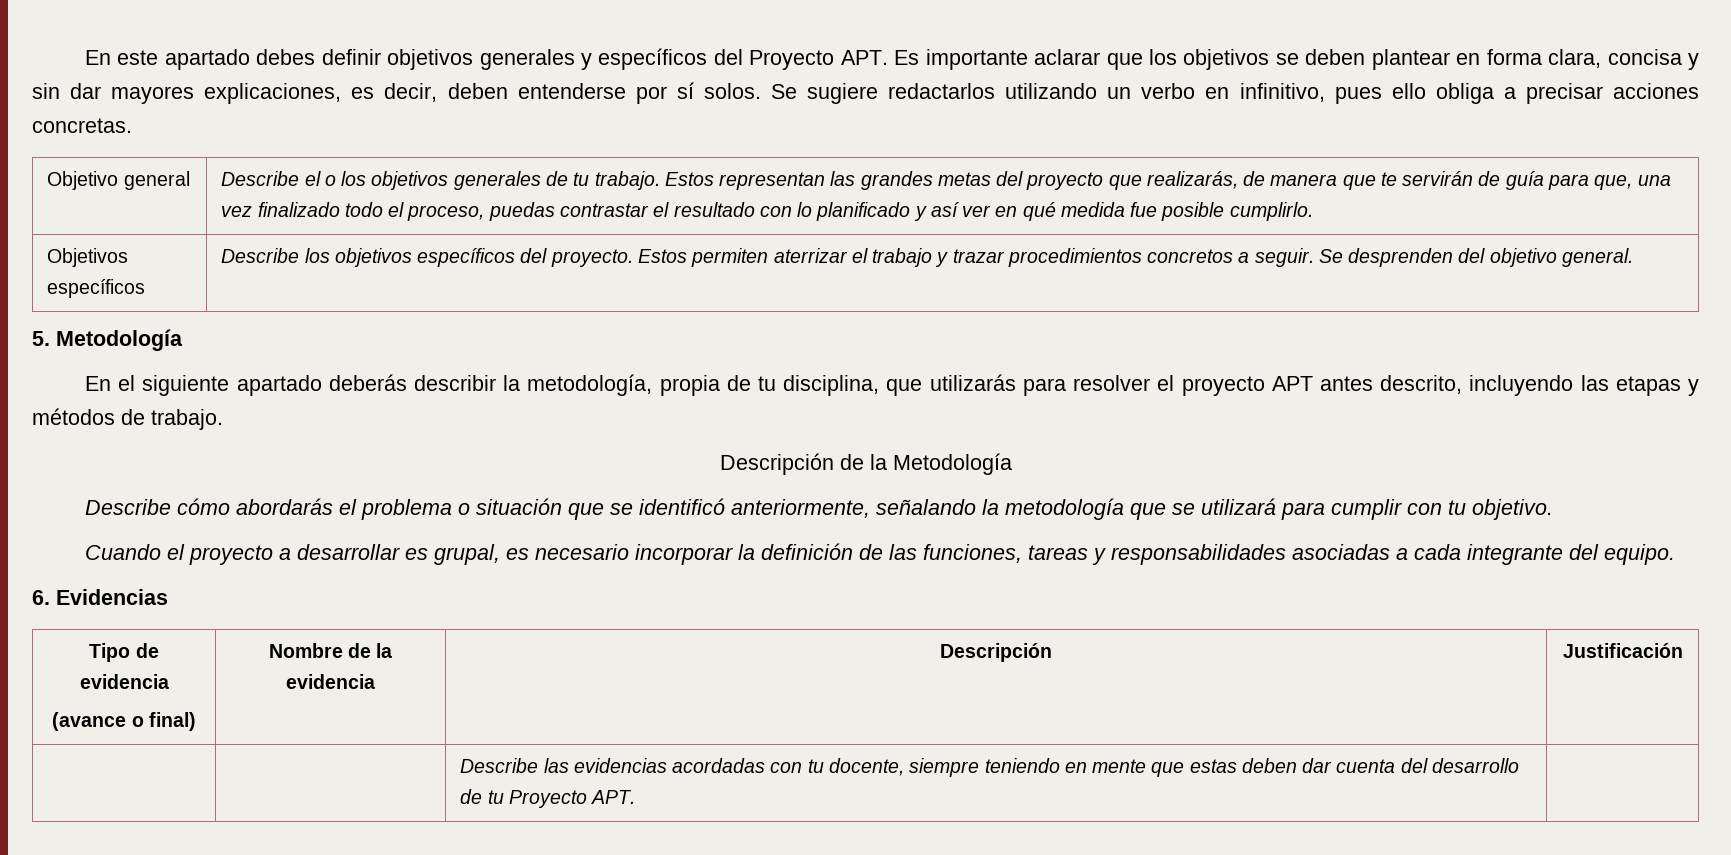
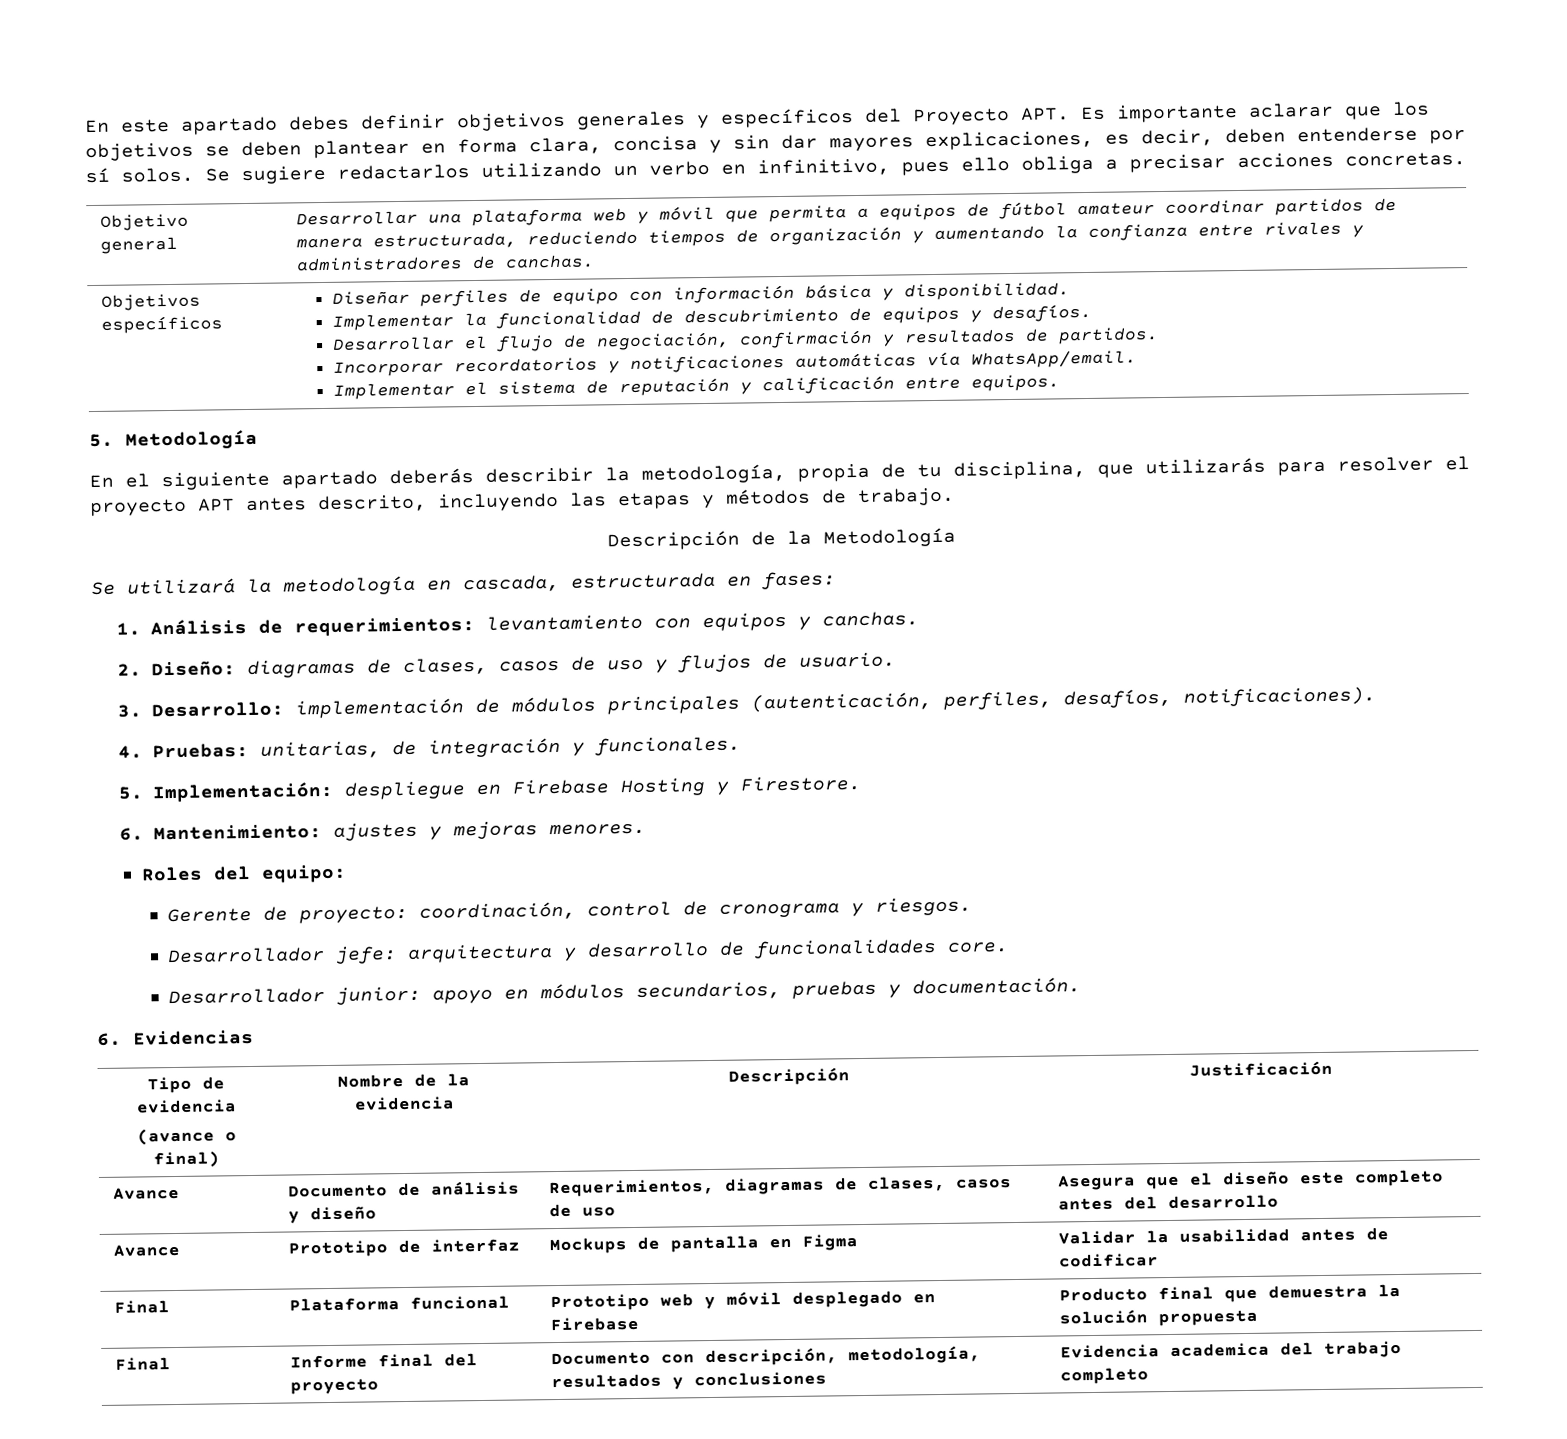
[221,171,1671,190] [221,202,1313,221] [47,248,129,267] [47,279,146,298] [221,248,1633,267] Describe el o los objetivos generales de tu trabajo. Estos representan las grandes metas del proyecto que realizarás, de manera que te servirán de guía para que, una vez finalizado todo el proceso, puedas contrastar el resultado con lo planificado y así ver en qué medida fue posible cumplirlo. // Objetivos específicos | Describe los objetivos específicos del proyecto. Estos permiten aterrizar el trabajo y trazar procedimientos concretos a seguir. Se desprenden del objetivo general. -> [296,197,1398,227] [296,221,1365,250] [296,254,596,272] [101,293,202,311] [101,315,224,334] [331,282,1070,307] [331,303,1092,331] [331,327,1159,352] [332,350,1137,377] [332,374,1060,400] Desarrollar una plataforma web y móvil que permita a equipos de fútbol amateur coordinar partidos de manera estructurada, reduciendo tiempos de organización y aumentando la confianza entre rivales y administradores de canchas. // Objetivos específicos | Diseñar perfiles de equipo con información básica y disponibilidad. // Implementar la funcionalidad de descubrimiento de equipos y desafíos. // Desarrollar el flujo de negociación, confirmación y resultados de partidos. // Incorporar recordatorios y notificaciones automáticas vía WhatsApp/email. // Implementar el sistema de reputación y calificación entre equipos.
[84,498,1553,520] [84,543,1675,565] Describe cómo abordarás el problema o situación que se identificó anteriormente, señalando la metodología que se utilizará para cumplir con tu objetivo. // Cuando el proyecto a desarrollar es grupal, es necesario incorporar la definición de las funciones, tareas y responsabilidades asociadas a cada integrante del equipo. -> [91,571,836,596] [116,611,920,637] [117,652,897,679] [117,686,1377,719] [118,736,742,759] [118,775,862,803] [119,821,647,841] [140,864,347,883] [167,897,973,924] [167,939,1010,964] [168,977,1082,1005] Se utilizará la metodología en cascada, estructurada en fases: // 1. Análisis de requerimientos: levantamiento con equipos y canchas. // 2. Diseño: diagramas de clases, casos de uso y flujos de usuario. // 3. Desarrollo: implementación de módulos principales (autenticación, perfiles, desafíos, notificaciones). // 4. Pruebas: unitarias, de integración y funcionales. // 5. Implementación: despliegue en Firebase Hosting y Firestore. // 6. Mantenimiento: ajustes y mejoras menores. // Roles del equipo: // Gerente de proyecto: coordinación, control de cronograma y riesgos. // Desarrollador jefe: arquitectura y desarrollo de funcionalidades core. // Desarrollador junior: apoyo en módulos secundarios, pruebas y documentación.
[460,758,1519,777] [460,789,636,808] | | Describe las evidencias acordadas con tu docente, siempre teniendo en mente que estas deben dar cuenta del desarrollo de tu Proyecto APT. | -> [113,1186,181,1200] [288,1180,521,1198] [288,1206,378,1224] [549,1175,1013,1198] [549,1203,617,1218] [1057,1169,1445,1191] [1058,1194,1280,1211] [113,1243,181,1257] [288,1238,521,1258] [549,1234,859,1255] [1058,1227,1390,1245] [1059,1253,1160,1268] [114,1300,171,1314] [289,1295,511,1312] [550,1290,937,1312] [550,1316,640,1332] [1059,1283,1402,1303] [1059,1309,1259,1327] [115,1357,172,1371] [290,1353,479,1369] [290,1378,380,1395] [551,1345,982,1367] [551,1371,828,1390] [1060,1340,1403,1359] [1060,1367,1150,1385] Avance | Documento de análisis y diseño | Requerimientos, diagramas de clases, casos de uso | Asegura que el diseño este completo antes del desarrollo // Avance | Prototipo de interfaz | Mockups de pantalla en Figma | Validar la usabilidad antes de codificar // Final | Plataforma funcional | Prototipo web y móvil desplegado en Firebase | Producto final que demuestra la solución propuesta // Final | Informe final del proyecto | Documento con descripción, metodología, resultados y conclusiones | Evidencia academica del trabajo completo

